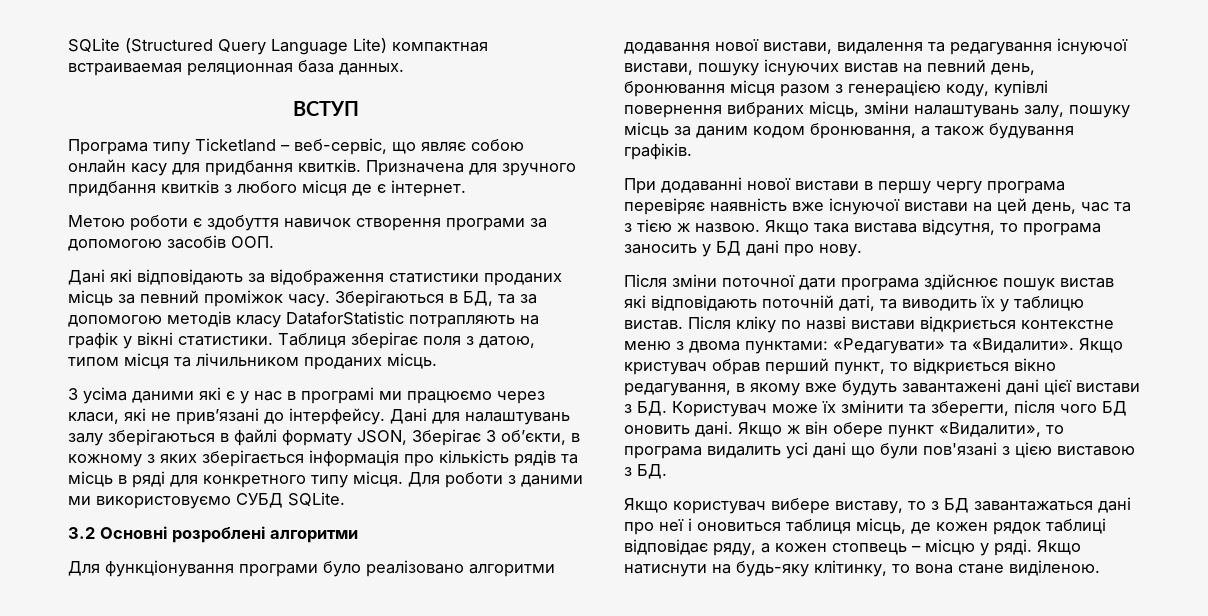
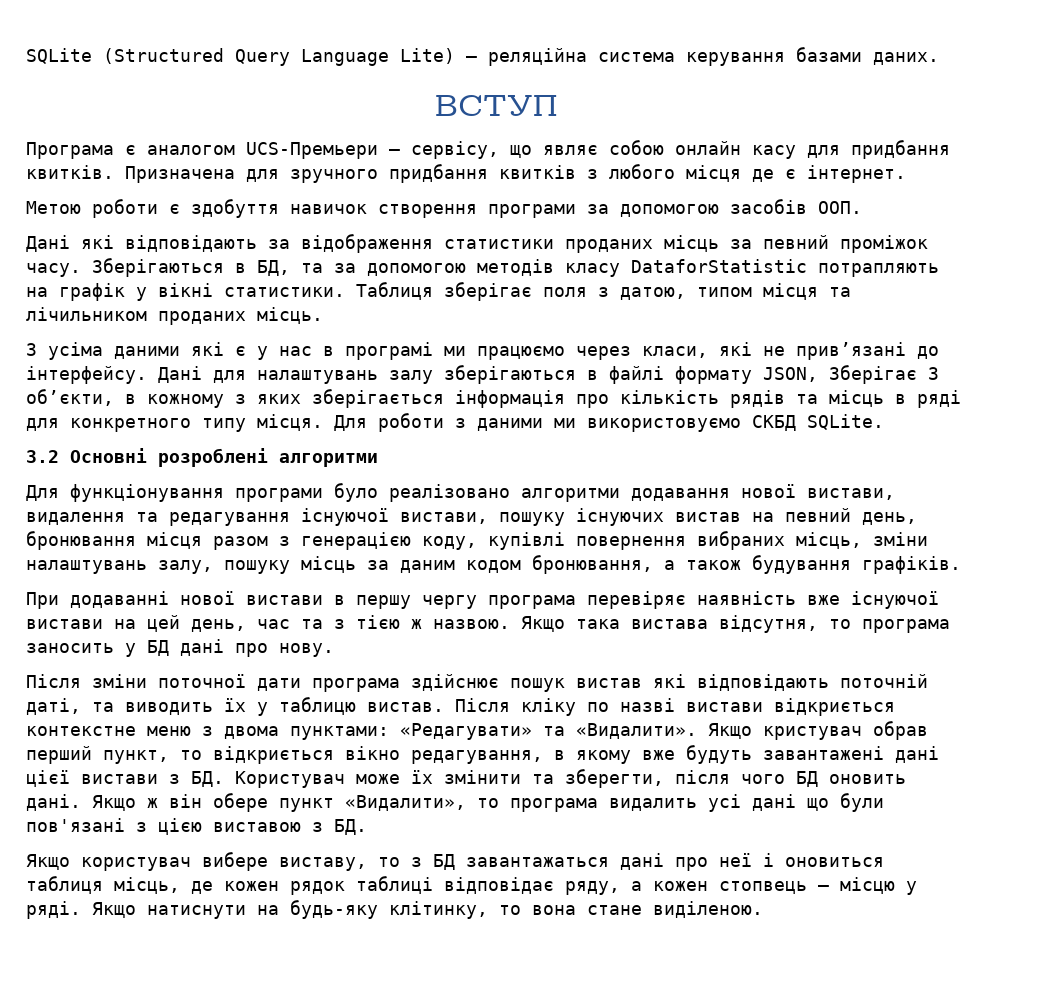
[392,42,488,52] [68,60,404,76] [293,101,359,116] [68,138,387,155] компактная встраиваемая реляционная база данных. // ВСТУП // Програма типу Ticketland – веб-сервіс, -> [466,47,939,66] [433,95,558,116] [26,141,499,159] – реляційна система керування базами даних. // ВСТУП // Програма є аналогом UCS-Премьери – сервісу,
[236,493,283,508] СУБД -> [752,415,796,431] СКБД

